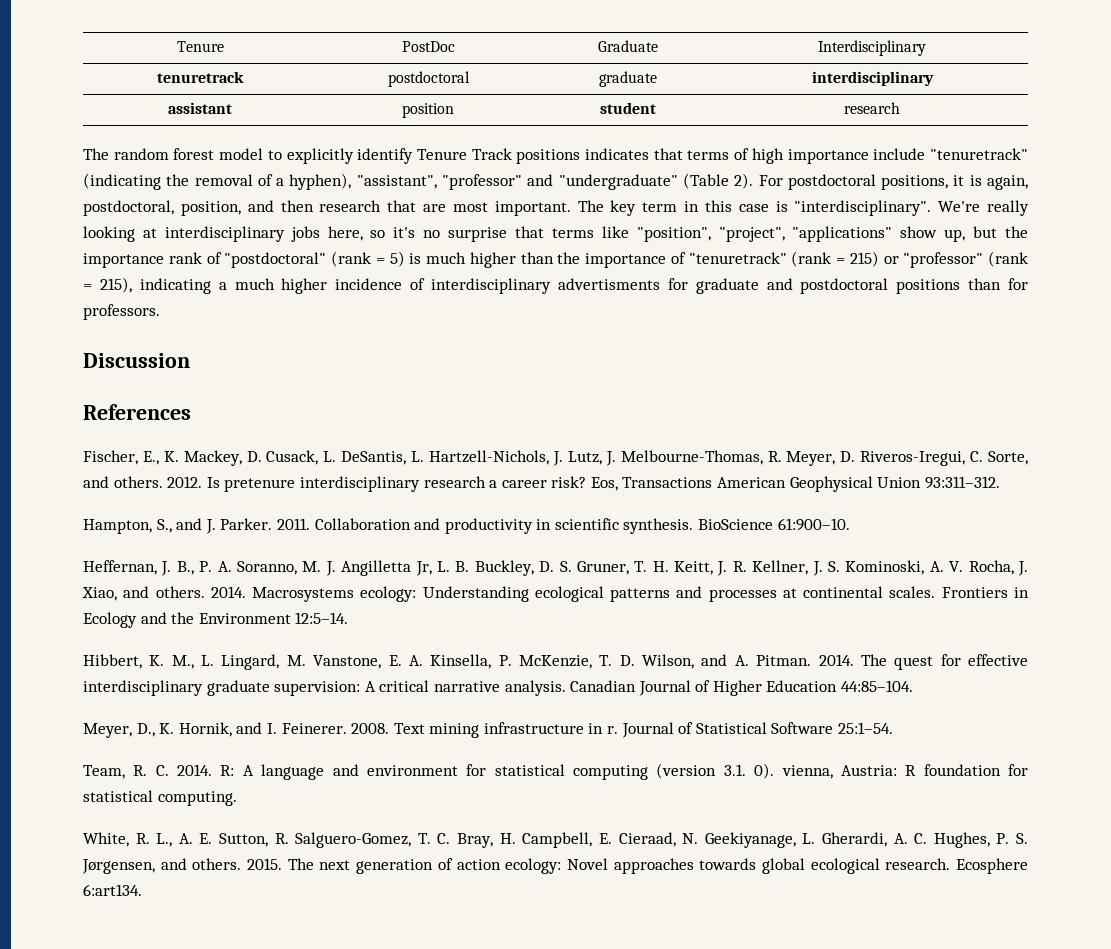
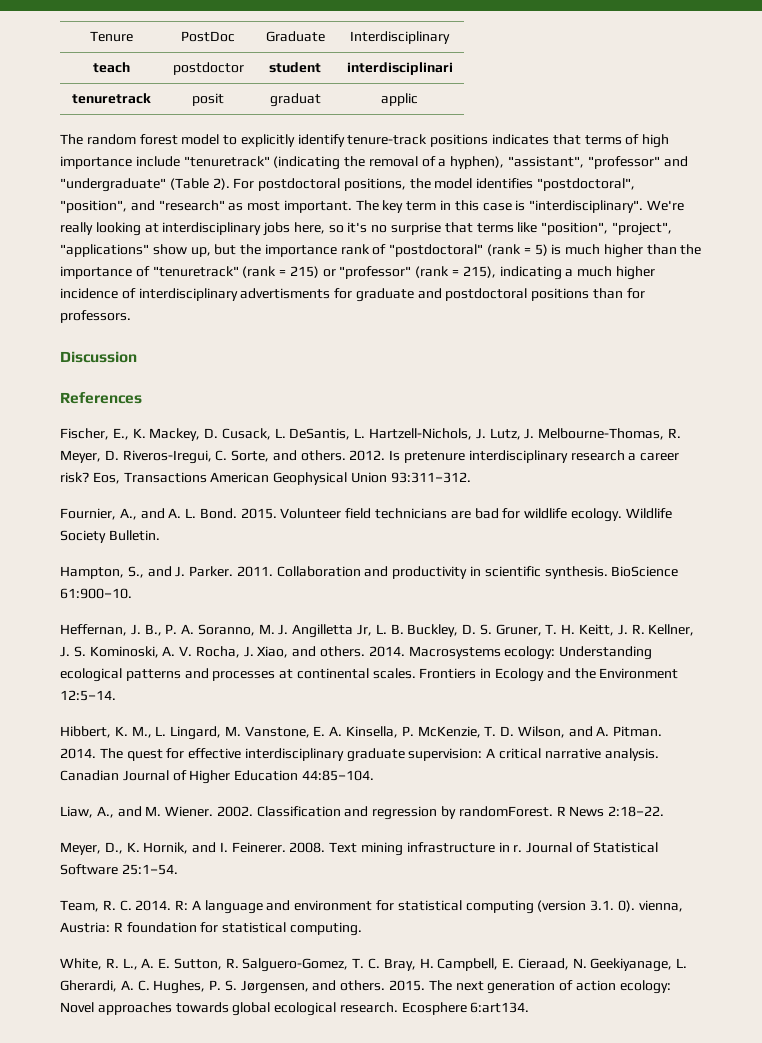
[157,71,244,83] [387,71,470,87] [599,71,657,87] [811,71,934,86] [168,102,232,114] [402,103,454,118] [600,102,656,114] [844,102,900,114] tenuretrack | postdoctoral | graduate | interdisciplinary // assistant | position | student | research -> [92,62,130,73] [172,62,244,75] [269,62,321,73] [346,62,453,75] [71,93,151,104] [192,93,224,106] [269,93,321,107] [381,93,418,106] teach | postdoctor | student | interdisciplinari // tenuretrack | posit | graduat | applic
[416,148,512,160] Tenure Track -> [347,134,428,145] tenure-track
[953,175,1028,190] [83,200,446,216] it is again, postdoctoral, position, and then research that are -> [409,178,636,191] [60,200,244,213] the model identifies "postdoctoral", "position", and "research" as
(1000, 482) none -> [60,508,672,522] [60,530,160,543] // Fournier, A., and A. L. Bond. 2015. Volunteer field technicians are bad for wildlife ecology. Wildlife Society Bulletin.
(914, 686) none -> [60,806,665,820] // Liaw, A., and M. Wiener. 2002. Classification and regression by randomForest. R News 2:18–22.

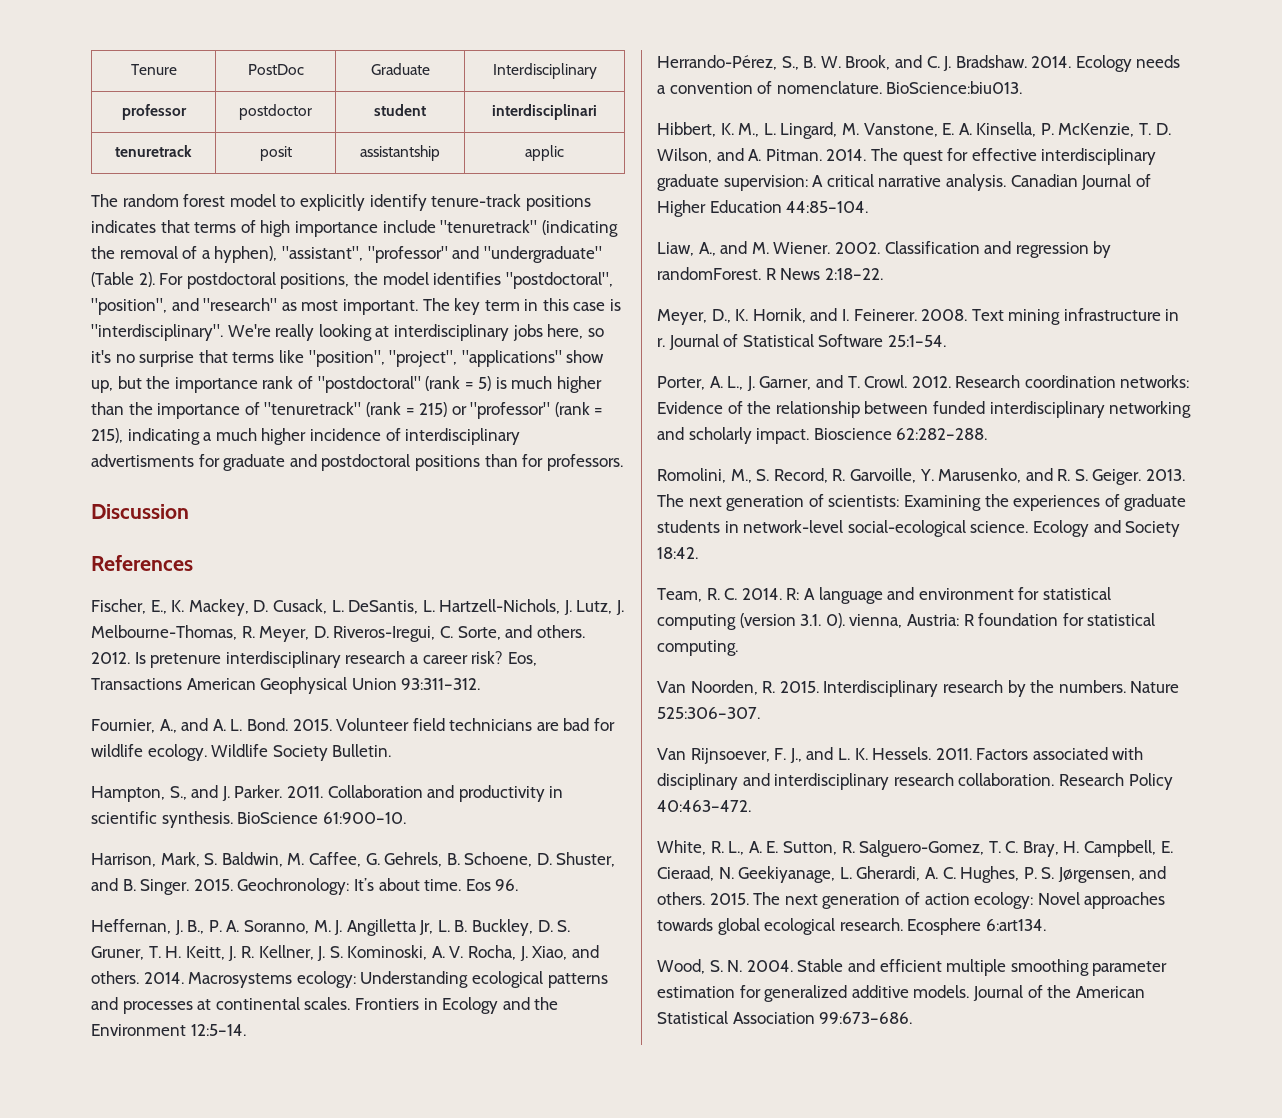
[92,62,130,73] teach -> [121,104,187,120] professor
[269,93,321,107] graduat -> [360,145,440,161] assistantship
(132, 593) none -> [91,852,616,867] [91,878,519,895] // Harrison, Mark, S. Baldwin, M. Caffee, G. Gehrels, B. Schoene, D. Shuster, and B. Singer. 2015. Geochronology: It’s about time. Eos 96.
(116, 695) none -> [657,55,1181,72] [657,81,1023,94] // Herrando-Pérez, S., B. W. Brook, and C. J. Bradshaw. 2014. Ecology needs a convention of nomenclature. BioScience:biu013.
(178, 869) none -> [657,375,1190,391] [657,401,1192,418] [657,427,988,444] [657,468,1186,485] [657,494,1187,511] [657,520,1181,537] [657,547,698,559] // Porter, A. L., J. Garner, and T. Crowl. 2012. Research coordination networks: Evidence of the relationship between funded interdisciplinary networking and scholarly impact. Bioscience 62:282–288. // Romolini, M., S. Record, R. Garvoille, Y. Marusenko, and R. S. Geiger. 2013. The next generation of scientists: Examining the experiences of graduate students in network-level social-ecological science. Ecology and Society 18:42.
(362, 929) none -> [657,680,1180,697] [657,707,760,719] [657,747,1144,764] [657,773,1173,790] [657,800,751,812] // Van Noorden, R. 2015. Interdisciplinary research by the numbers. Nature 525:306–307. // Van Rijnsoever, F. J., and L. K. Hessels. 2011. Factors associated with disciplinary and interdisciplinary research collaboration. Research Policy 40:463–472.
(530, 1007) none -> [657,959,1168,976] [657,985,1145,1002] [657,1011,913,1024] // Wood, S. N. 2004. Stable and efficient multiple smoothing parameter estimation for generalized additive models. Journal of the American Statistical Association 99:673–686.

